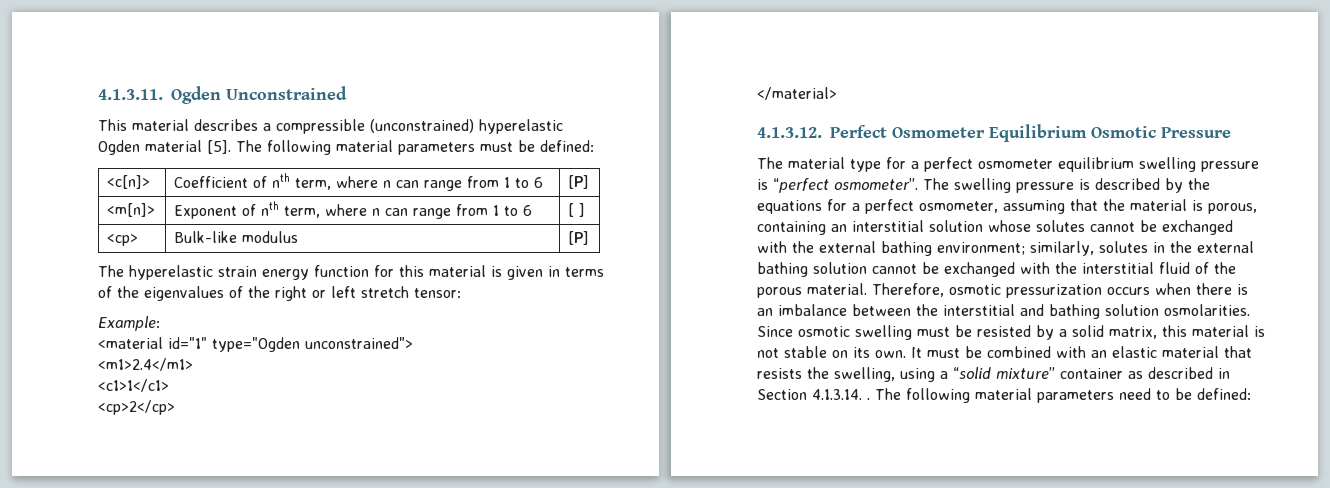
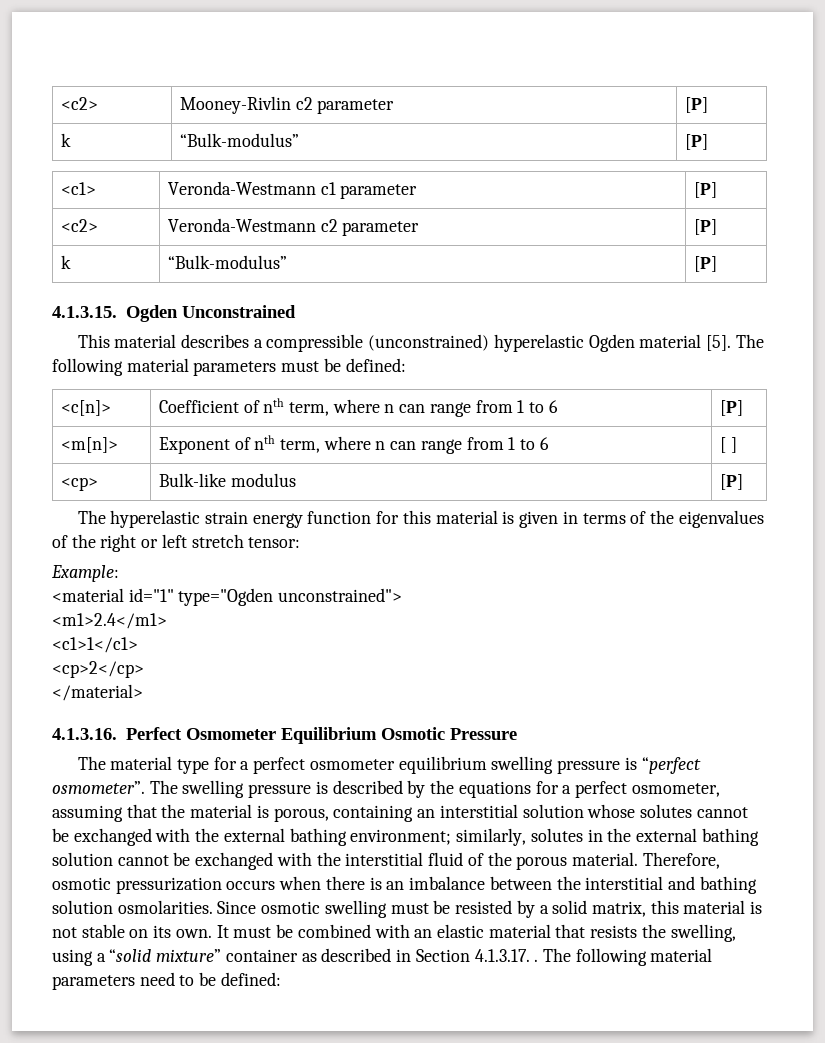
[98,89,163,100] 4.1.3.11. -> [60,97,98,110] [179,96,395,114] [684,97,708,113] [60,133,71,147] [179,133,299,147] [684,134,708,150] [60,182,96,195] [167,181,418,199] [693,182,717,198] [60,219,98,232] [167,218,420,236] [693,219,717,235] [60,255,71,269] [167,255,287,269] [693,256,717,272] [52,306,117,318] <c2> | Mooney-Rivlin c2 parameter | [P] // k | “Bulk-modulus” | [P] // <c1> | Veronda-Westmann c1 parameter | [P] // <c2> | Veronda-Westmann c2 parameter | [P] // k | “Bulk-modulus” | [P] // 4.1.3.15.
[757,127,822,138] 4.1.3.12. -> [52,728,117,740] 4.1.3.16.
[812,389,862,400] 4.1.3.14. -> [474,949,530,962] 4.1.3.17.

